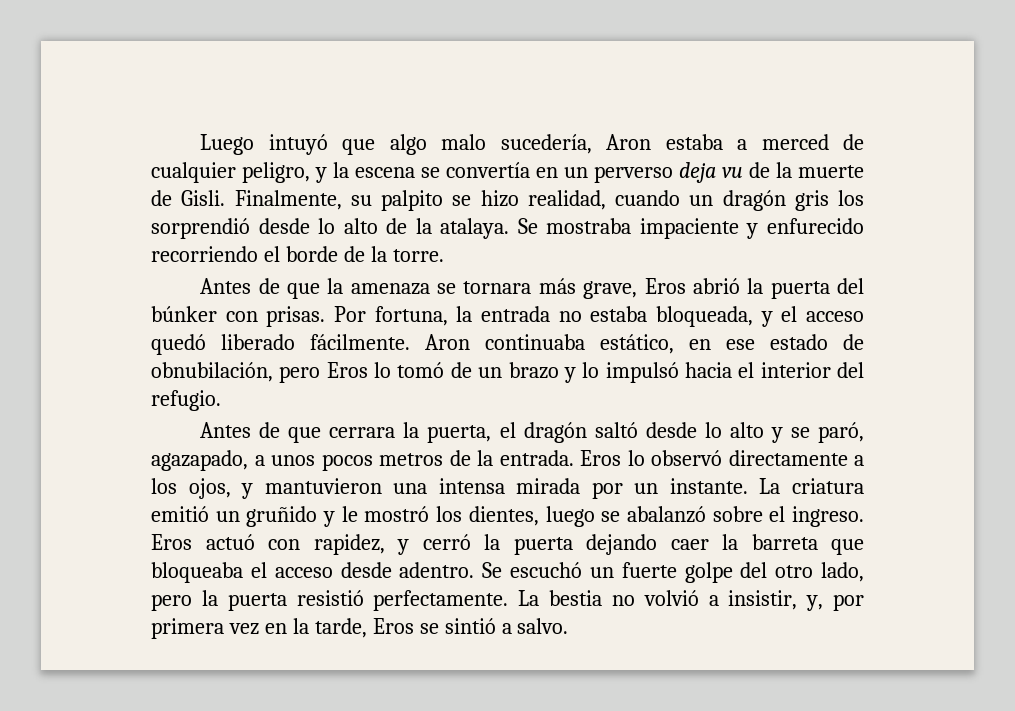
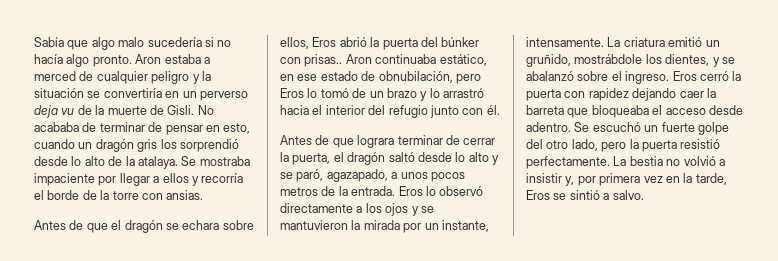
[200,134,328,155] Luego intuyó -> [34,37,64,47] Sabía
[500,134,592,154] sucedería, -> [147,37,232,47] [34,54,132,67] sucedería si no hacía algo pronto.
[242,162,310,183] peligro, -> [151,71,190,84] peligro
[355,162,530,178] escena se convertía -> [34,88,162,98] situación se convertiría
[234,190,606,211] Finalmente, su palpito se hizo realidad, -> [197,105,214,115] [34,122,251,135] No acababa de terminar de pensar en esto,
[746,218,864,239] [151,246,258,262] y enfurecido recorriendo -> [98,173,244,186] por llegar a ellos y recorría
[392,249,444,262] [200,278,638,299] torre. // Antes de que la amenaza se tornara más grave, -> [112,190,204,200] [34,220,254,233] [280,37,309,49] torre con ansias. // Antes de que el dragón se echara sobre ellos,
[266,306,864,327] [151,334,410,355] prisas. Por fortuna, la entrada no estaba bloqueada, y el acceso quedó liberado fácilmente. -> [304,54,343,67] prisas..
[605,362,679,383] impulsó -> [443,88,484,98] arrastró
[151,390,221,411] [200,422,396,443] refugio. // Antes de que cerrara -> [388,105,500,118] [280,135,496,148] refugio junto con él. // Antes de que lograra terminar de cerrar
[188,478,505,499] ojos, y mantuvieron una intensa -> [385,203,434,216] [280,220,361,230] ojos y se mantuvieron la
[669,478,748,494] instante. -> [441,220,489,232] [526,37,604,47] instante, intensamente.
[246,506,430,527] gruñido y le mostró -> [526,54,643,67] gruñido, mostrábdole
[545,506,595,527] luego -> [712,57,720,67] y
[205,534,409,555] actuó con rapidez, y -> (697, 76) none
(573, 546) none -> [564,88,629,101] con rapidez
[728,590,798,610] insistir, -> [526,173,562,183] insistir

